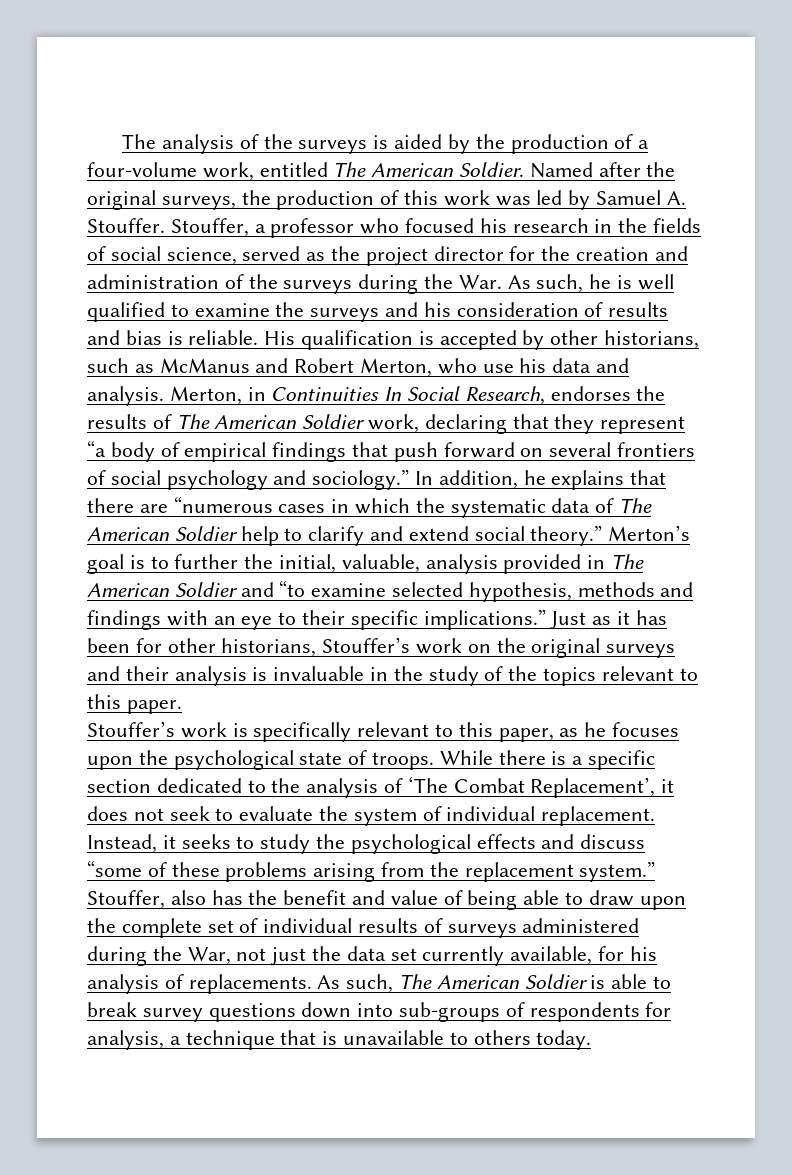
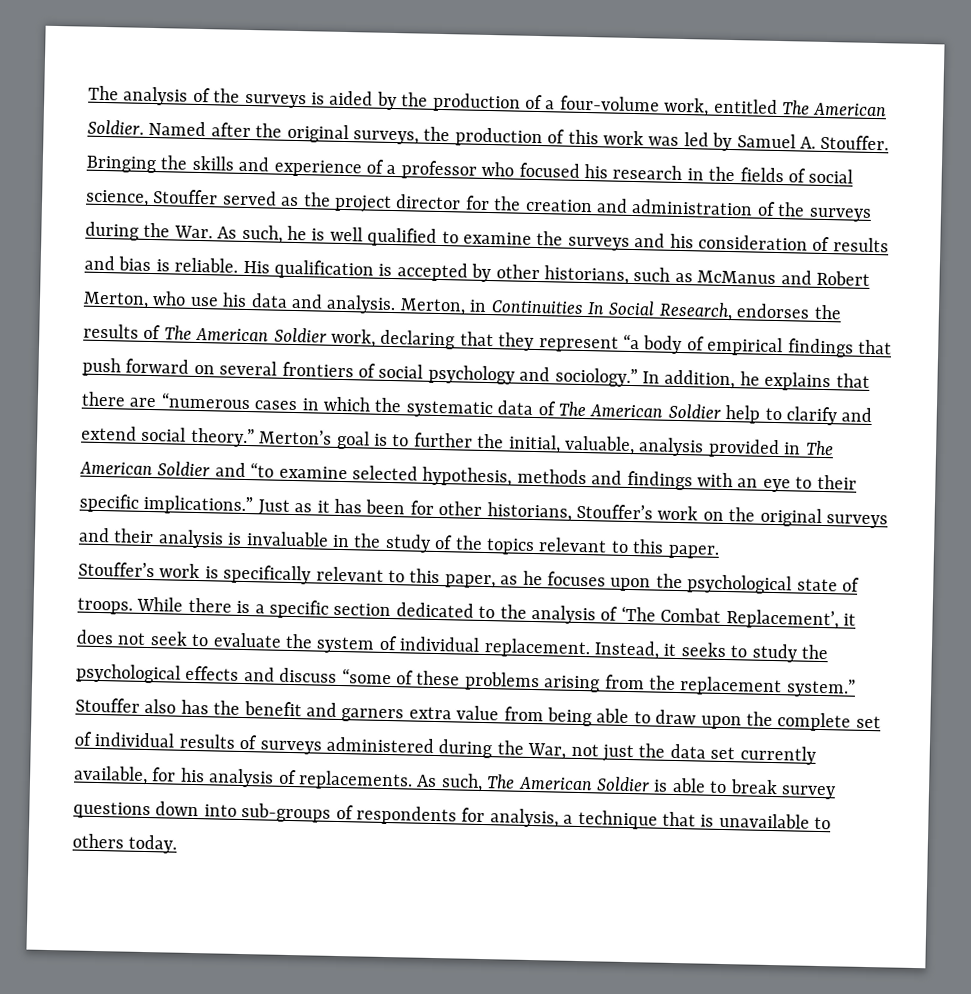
[170,218,249,237] Stouffer, -> [86,155,384,178] Bringing the skills and experience of
(237, 256) none -> [153,189,219,205] Stouffer
[87,890,165,909] Stouffer, -> [75,697,140,713] Stouffer
[390,890,463,905] value of -> [341,705,544,723] garners extra value from

